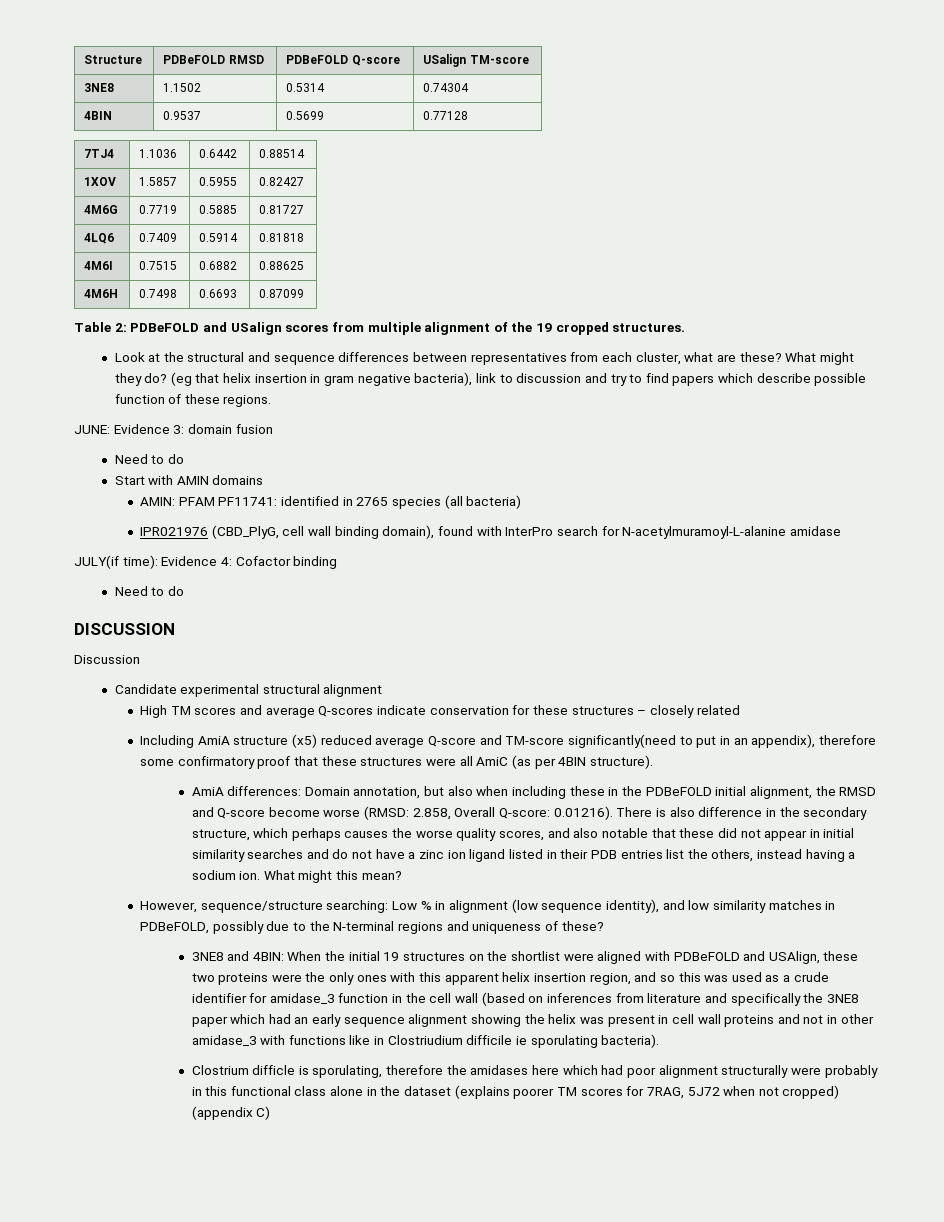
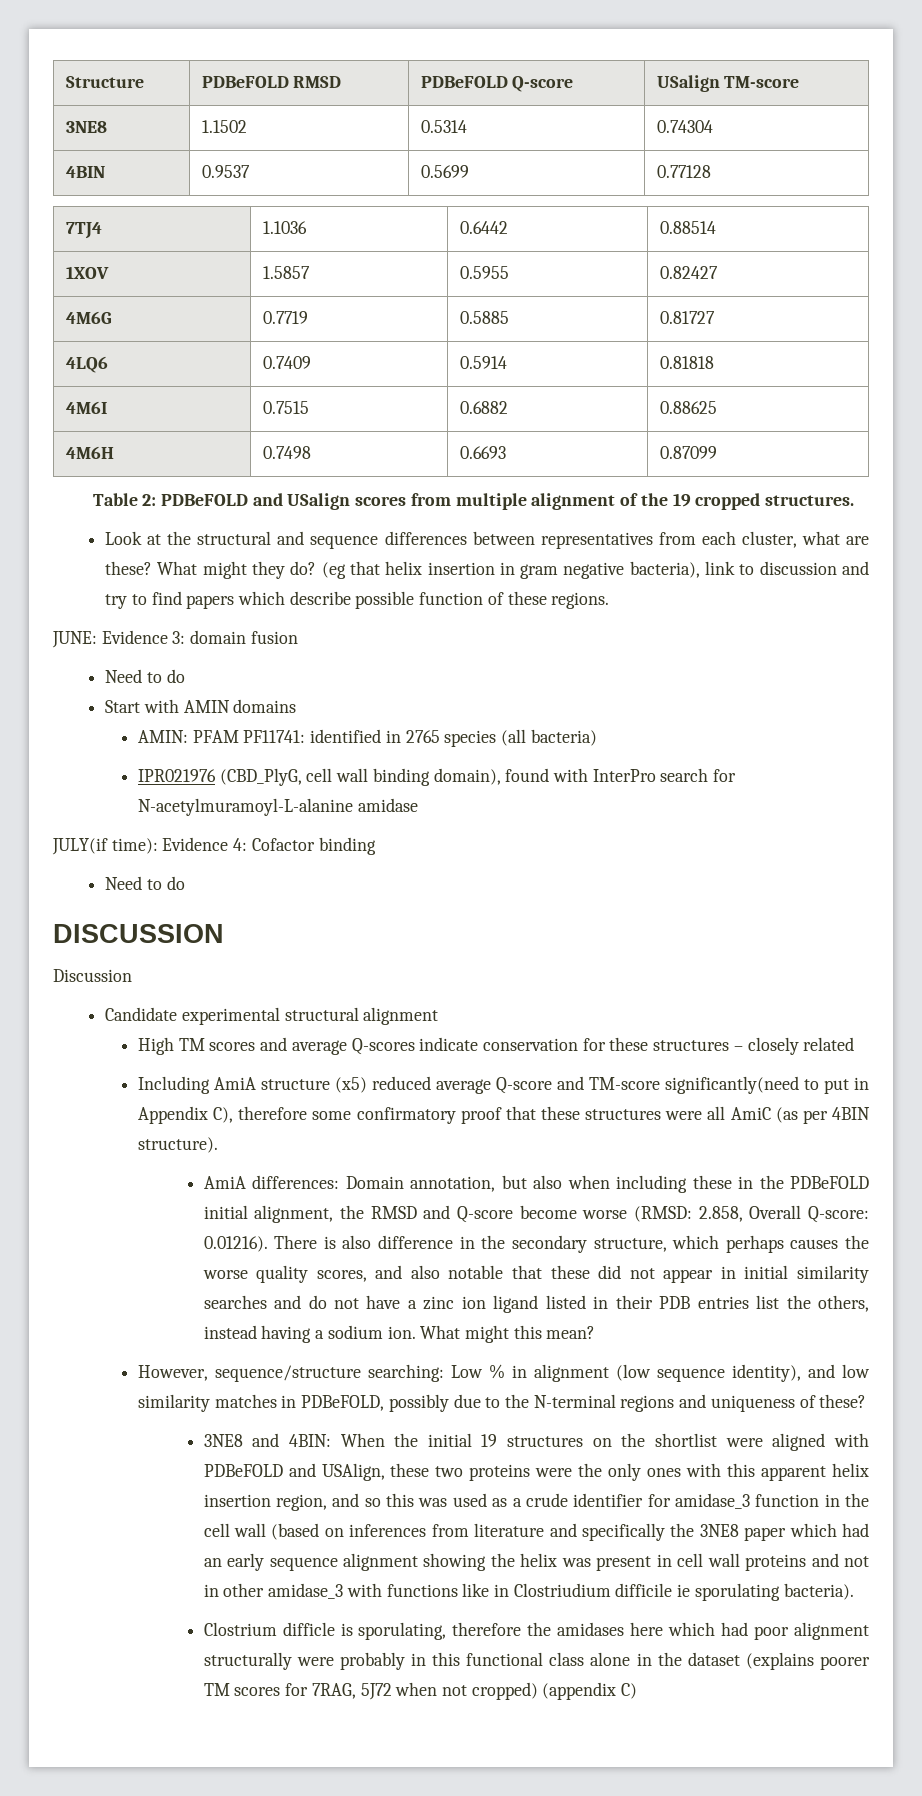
[733,734,816,748] an appendix), -> [137,1106,234,1124] Appendix C),

